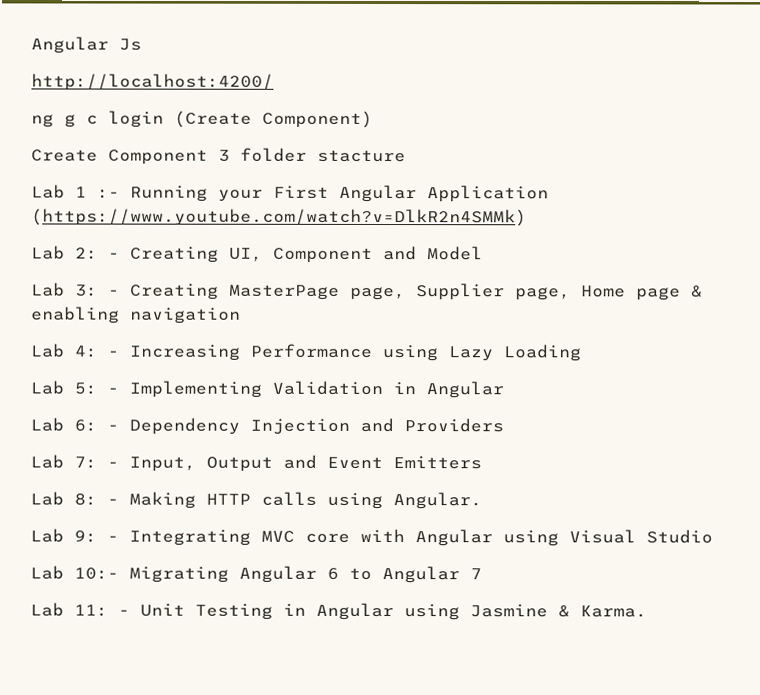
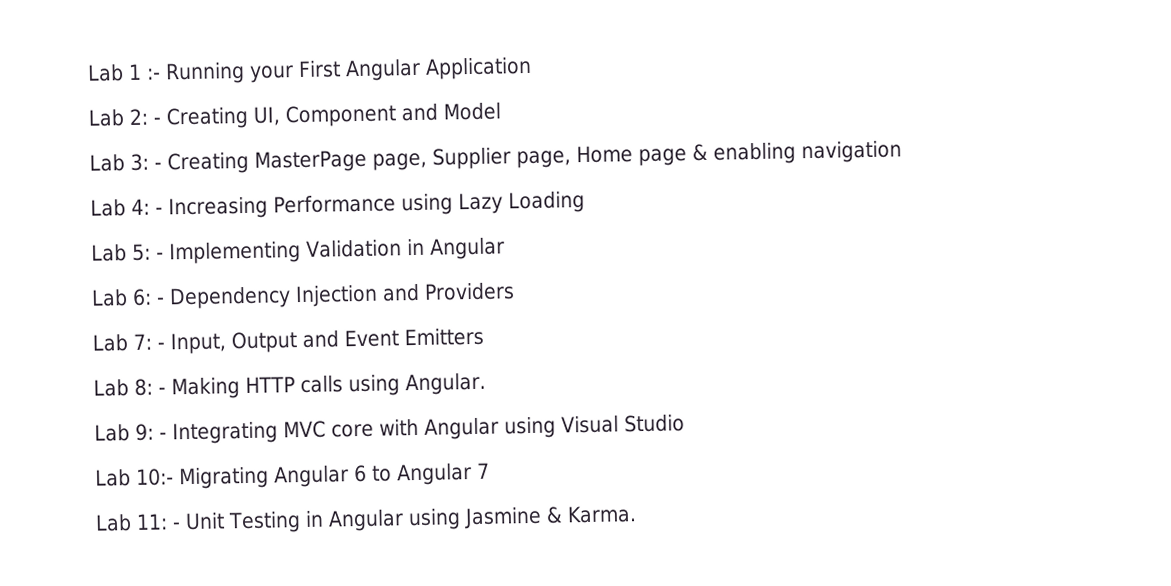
[31,36,142,54] [31,73,274,91] [31,110,373,128] [31,147,406,165] Angular Js // http://localhost:4200/ // ng g c login (Create Component) // Create Component 3 folder stacture // -> (87, 73) none
[31,208,527,227] (https://www.youtube.com/watch?v=DlkR2n4SMMk) -> (532, 68) none

